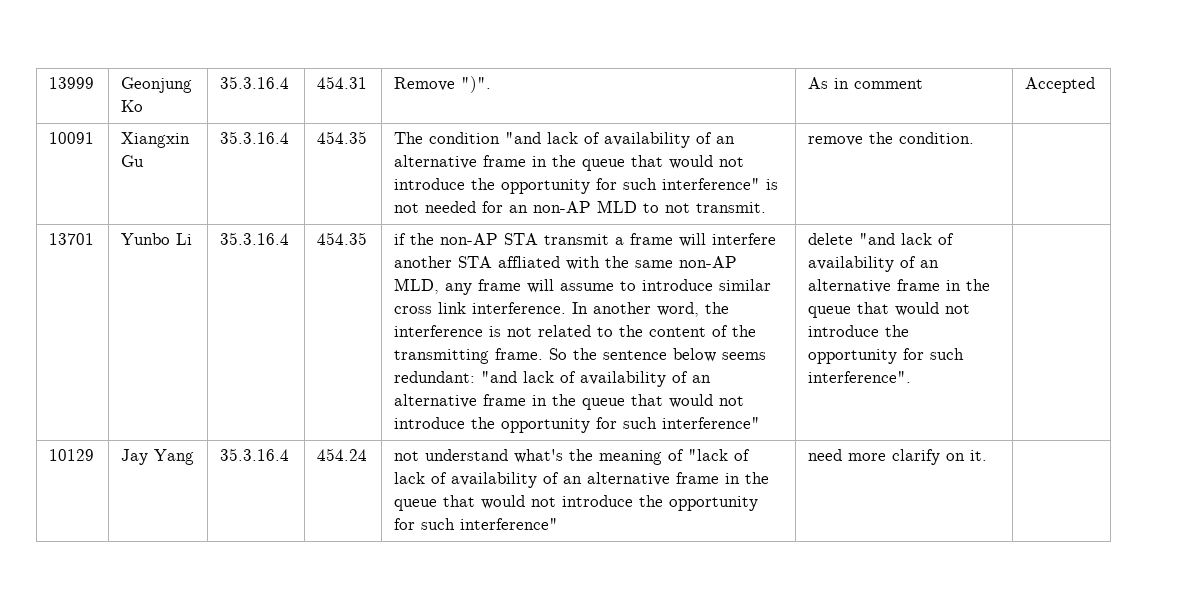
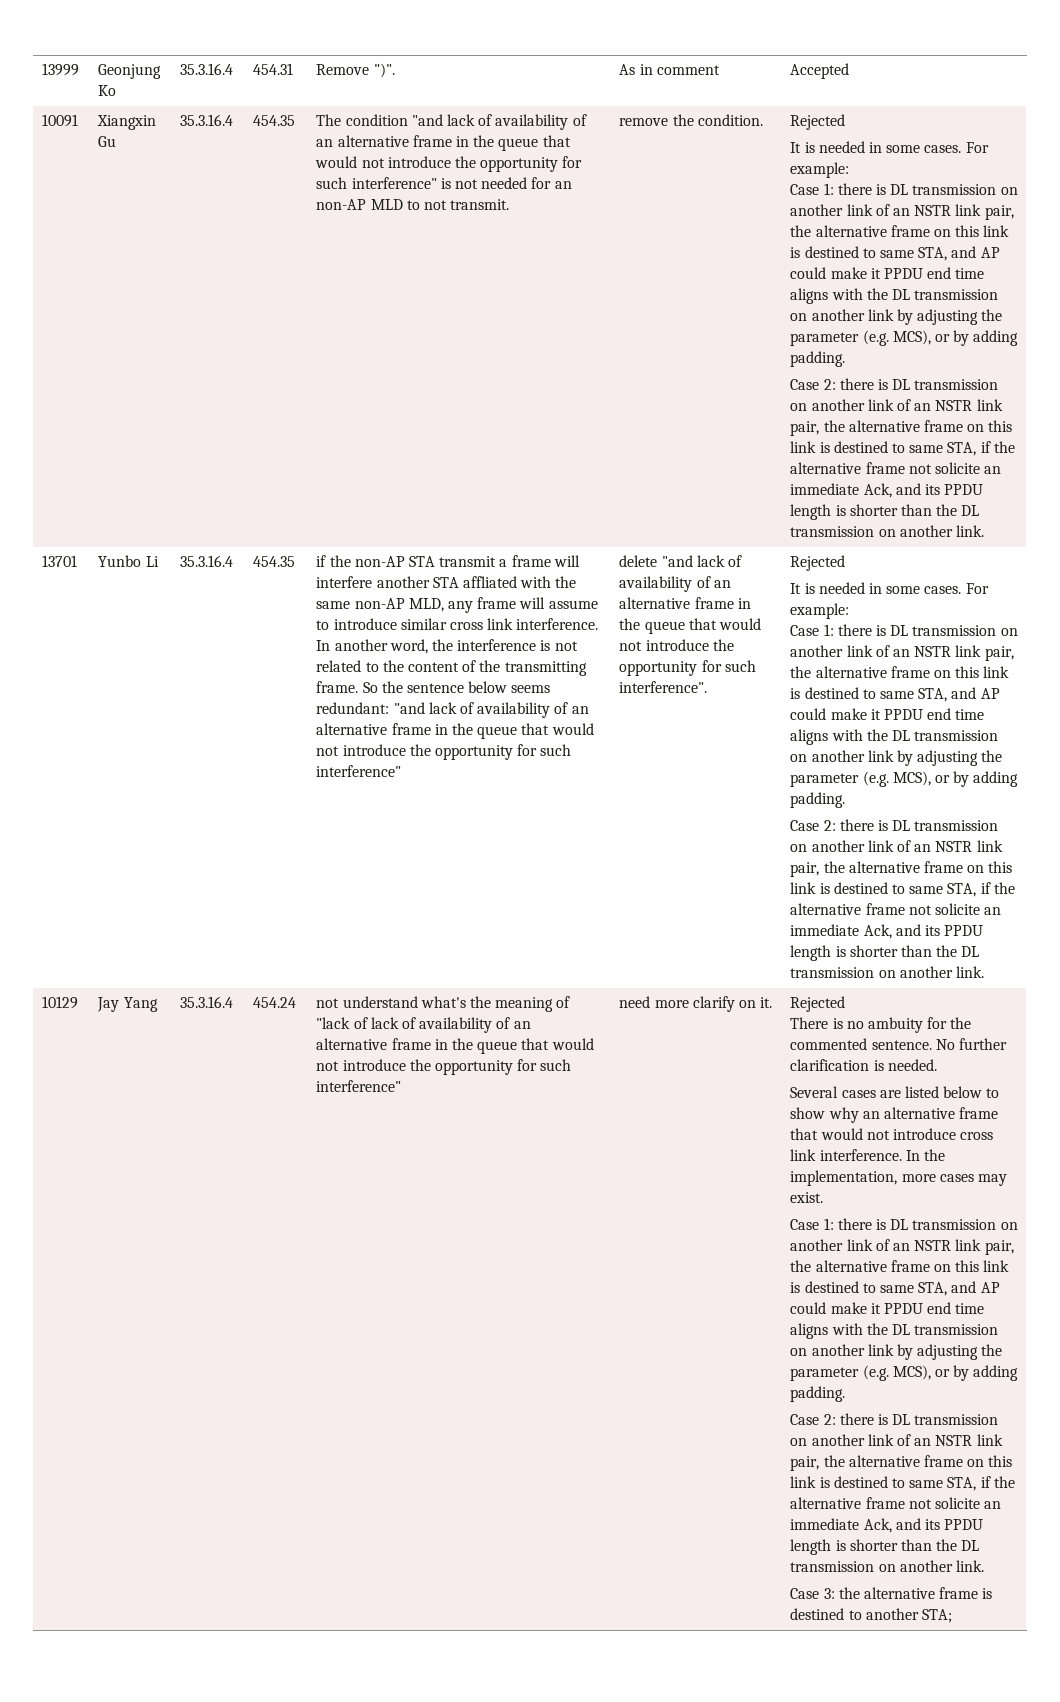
(975, 138) none -> [790,114,846,130] [790,141,989,153] [790,162,850,178] [790,183,1018,195] [790,204,1014,220] [790,225,1010,237] [790,246,1000,261] [790,267,985,279] [790,288,999,304] [790,309,1003,325] [790,330,1019,346] [790,351,846,367] [790,378,999,390] [790,399,1003,411] [790,420,1013,436] [790,441,1015,456] [790,462,1002,474] [790,483,984,498] [790,504,980,520] [790,525,984,537] Rejected // It is needed in some cases. For example: // Case 1: there is DL transmission on another link of an NSTR link pair, the alternative frame on this link is destined to same STA, and AP could make it PPDU end time aligns with the DL transmission on another link by adjusting the parameter (e.g. MCS), or by adding padding. // Case 2: there is DL transmission on another link of an NSTR link pair, the alternative frame on this link is destined to same STA, if the alternative frame not solicite an immediate Ack, and its PPDU length is shorter than the DL transmission on another link.
(912, 377) none -> [790,555,846,571] [790,582,989,594] [790,603,850,619] [790,624,1018,636] [790,645,1014,661] [790,666,1010,678] [790,687,1000,702] [790,708,985,720] [790,729,999,745] [790,750,1003,766] [790,771,1019,787] [790,792,846,808] [790,819,999,831] [790,840,1003,852] [790,861,1013,877] [790,882,1015,897] [790,903,1002,915] [790,924,984,939] [790,945,980,961] [790,966,984,978] Rejected // It is needed in some cases. For example: // Case 1: there is DL transmission on another link of an NSTR link pair, the alternative frame on this link is destined to same STA, and AP could make it PPDU end time aligns with the DL transmission on another link by adjusting the parameter (e.g. MCS), or by adding padding. // Case 2: there is DL transmission on another link of an NSTR link pair, the alternative frame on this link is destined to same STA, if the alternative frame not solicite an immediate Ack, and its PPDU length is shorter than the DL transmission on another link.
(988, 455) none -> [790,996,846,1012] [790,1017,972,1033] [790,1038,1007,1050] [790,1059,937,1071] [790,1086,1000,1098] [790,1107,999,1123] [790,1128,994,1140] [790,1149,945,1161] [790,1170,1007,1186] [790,1192,824,1203] [790,1218,1018,1230] [790,1239,1014,1255] [790,1260,1010,1272] [790,1281,1000,1296] [790,1302,985,1314] [790,1323,999,1339] [790,1344,1003,1360] [790,1365,1019,1381] [790,1386,846,1402] [790,1413,999,1425] [790,1434,1003,1446] [790,1455,1013,1471] [790,1476,1015,1491] [790,1497,1002,1509] [790,1518,984,1533] [790,1539,980,1555] [790,1560,984,1572] [790,1587,993,1599] [790,1608,952,1623] Rejected // There is no ambuity for the commented sentence. No further clarification is needed. // Several cases are listed below to show why an alternative frame that would not introduce cross link interference. In the implementation, more cases may exist. // Case 1: there is DL transmission on another link of an NSTR link pair, the alternative frame on this link is destined to same STA, and AP could make it PPDU end time aligns with the DL transmission on another link by adjusting the parameter (e.g. MCS), or by adding padding. // Case 2: there is DL transmission on another link of an NSTR link pair, the alternative frame on this link is destined to same STA, if the alternative frame not solicite an immediate Ack, and its PPDU length is shorter than the DL transmission on another link. // Case 3: the alternative frame is destined to another STA;

